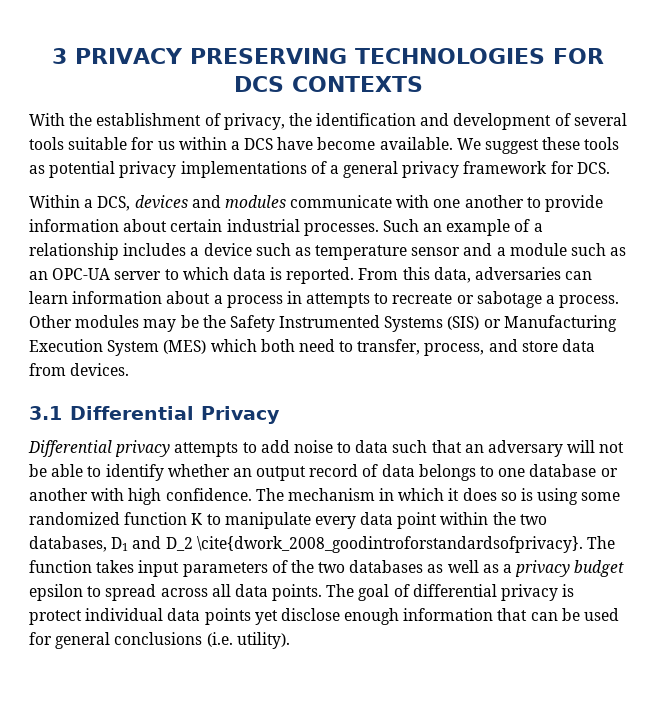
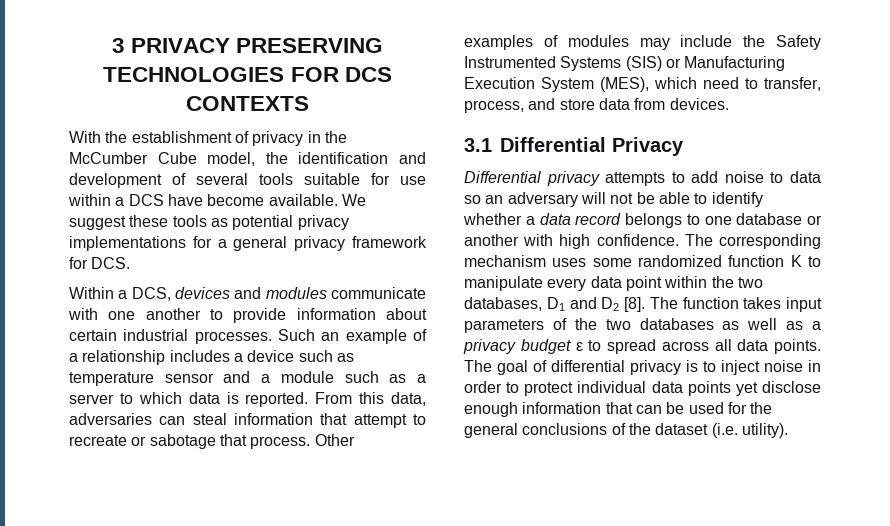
[223,113,285,130] privacy, -> [252,131,347,146] [69,152,256,166] privacy in the McCumber Cube model,
[157,141,175,150] us -> [400,176,426,185] use
[310,161,327,174] of -> [192,236,212,248] for
[29,268,111,280] an OPC-UA -> [417,374,427,383] a
[29,291,371,308] learn information about a process in attempts -> [192,413,407,428] steal information that attempt
[546,295,556,304] a -> [219,434,247,446] that
(72, 321) none -> [464,35,558,50] examples of
[180,315,199,328] be -> [680,35,733,47] include
[163,339,295,354] (MES) which both -> [600,77,697,92] (MES), which
[392,440,462,453] such that -> [464,195,481,204] so
[232,464,415,481] an output record of data -> [525,213,622,225] a data record
[287,488,579,505] mechanism in which it does so is using -> [719,234,821,249] [464,255,587,267] corresponding mechanism uses
[165,536,583,553] D_2 \cite{dwork_2008_goodintroforstandardsofprivacy}. -> [601,297,645,312] D2 [8].
[29,584,83,601] epsilon -> [575,342,583,351] ε
(575, 590) none -> [703,360,821,375] [464,381,520,393] to inject noise in order to
(52, 638) none -> [750,402,773,414] the
(203, 638) none -> [611,423,709,435] of the dataset

